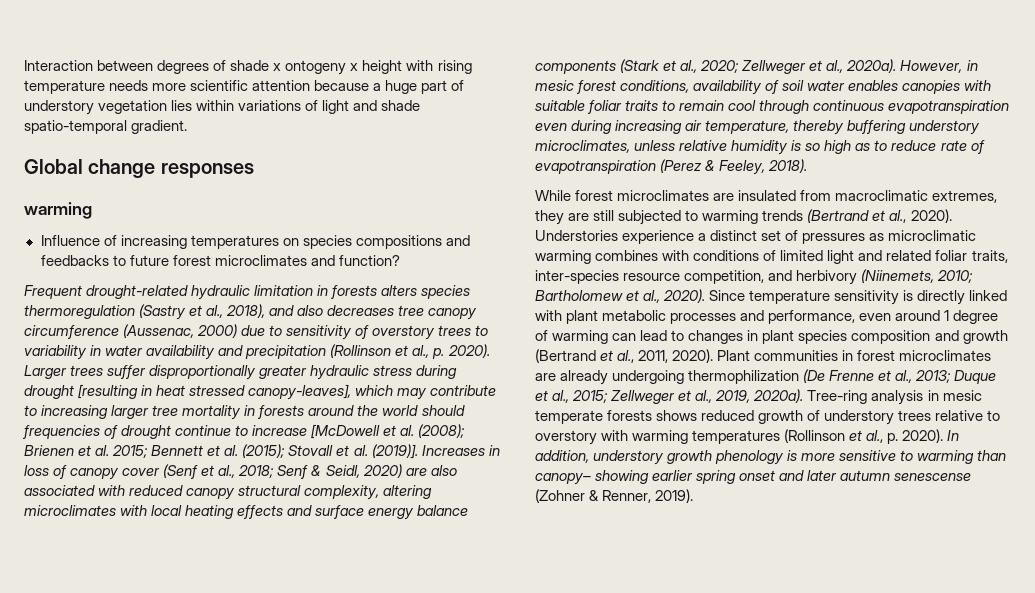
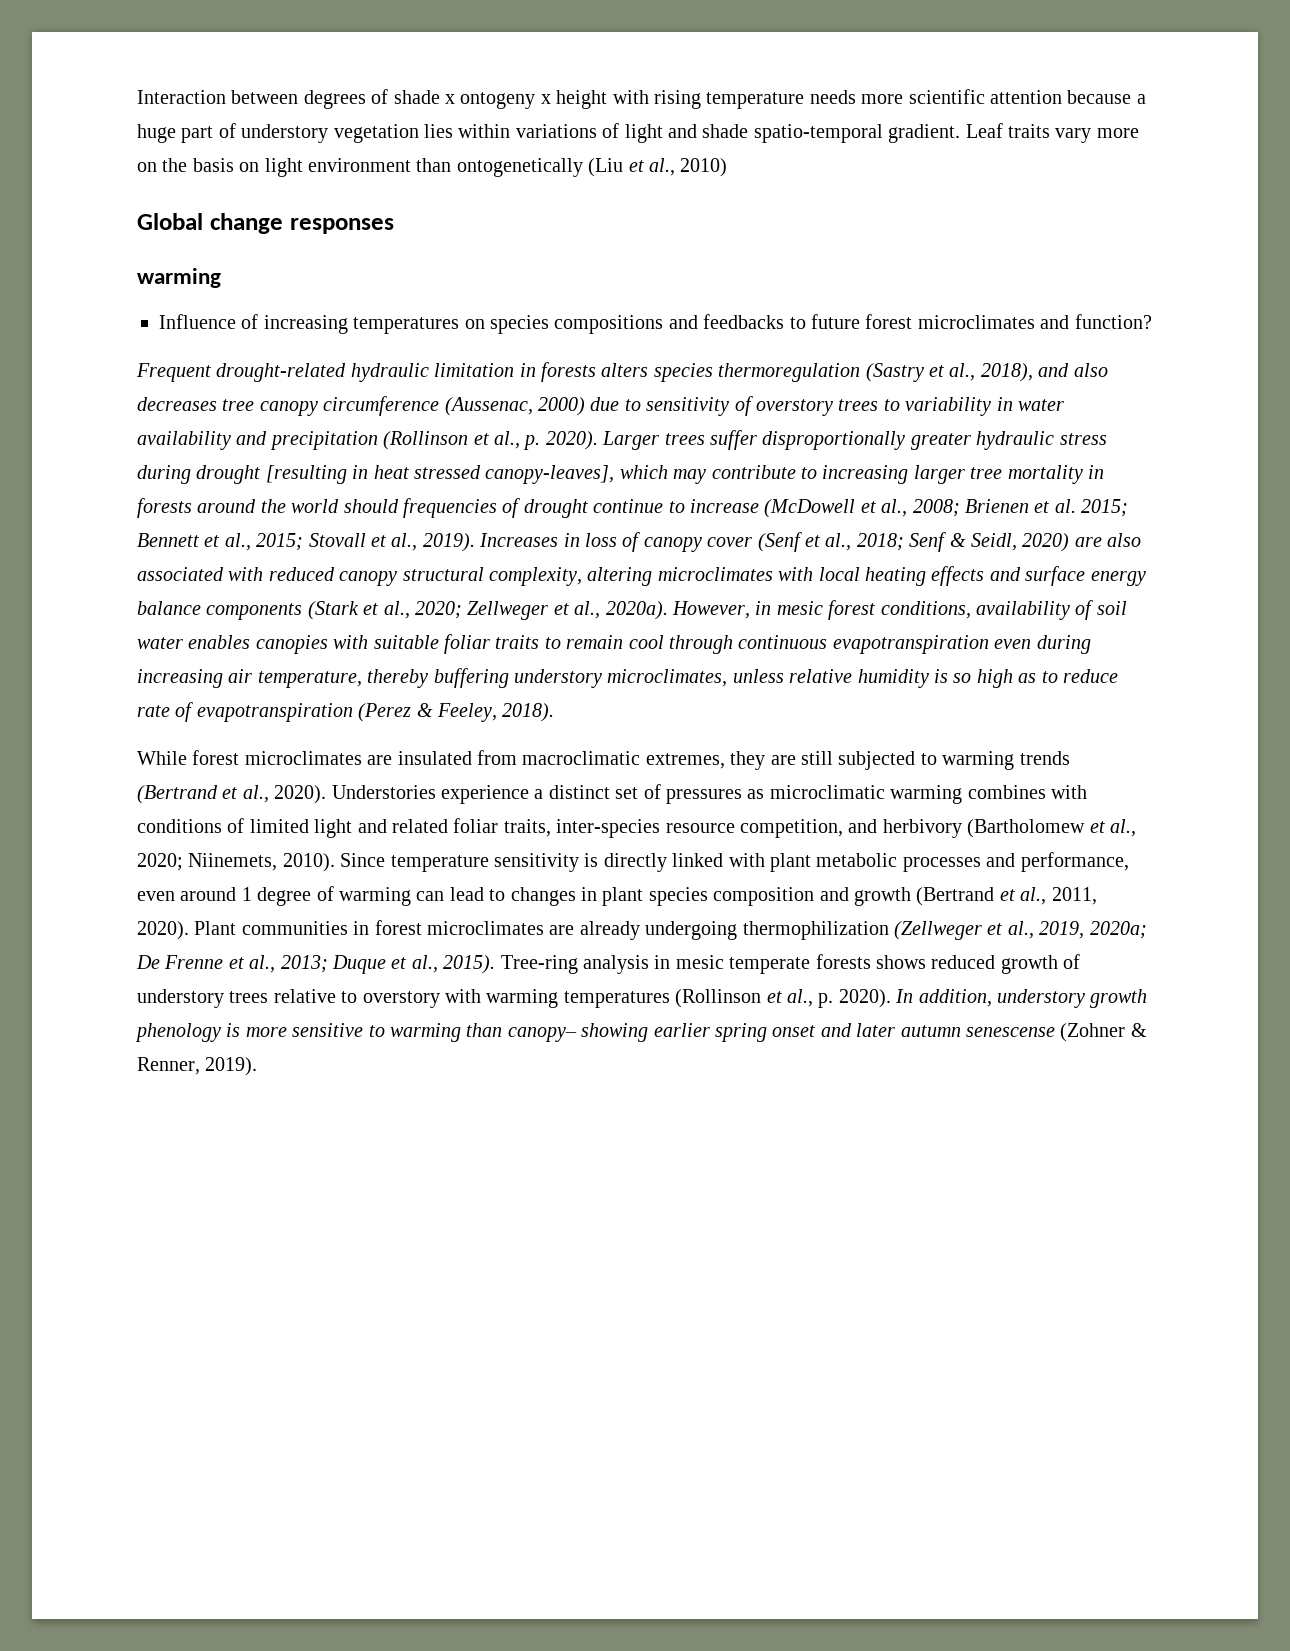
(188, 127) none -> [965,123,1139,143] [137,158,728,177] Leaf traits vary more on the basis on light environment than ontogenetically (Liu et al., 2010)
[311,424,466,439] [McDowell et al. (2008); -> [764,499,960,518] (McDowell et al., 2008;
[224,444,418,459] al. (2015); Stovall et al. (2019)]. -> [224,533,475,552] al., 2015; Stovall et al., 2019).
[861,269,974,283] [535,289,706,303] (Niinemets, 2010; Bartholomew et al., 2020). -> [967,819,1136,838] [137,853,335,872] (Bartholomew et al., 2020; Niinemets, 2010).
[803,369,826,383] (De -> [893,921,1147,940] [136,955,160,969] (Zellweger et al., 2019, 2020a; De
[572,389,804,404] 2015; Zellweger et al., 2019, 2020a). -> [443,955,496,974] 2015).

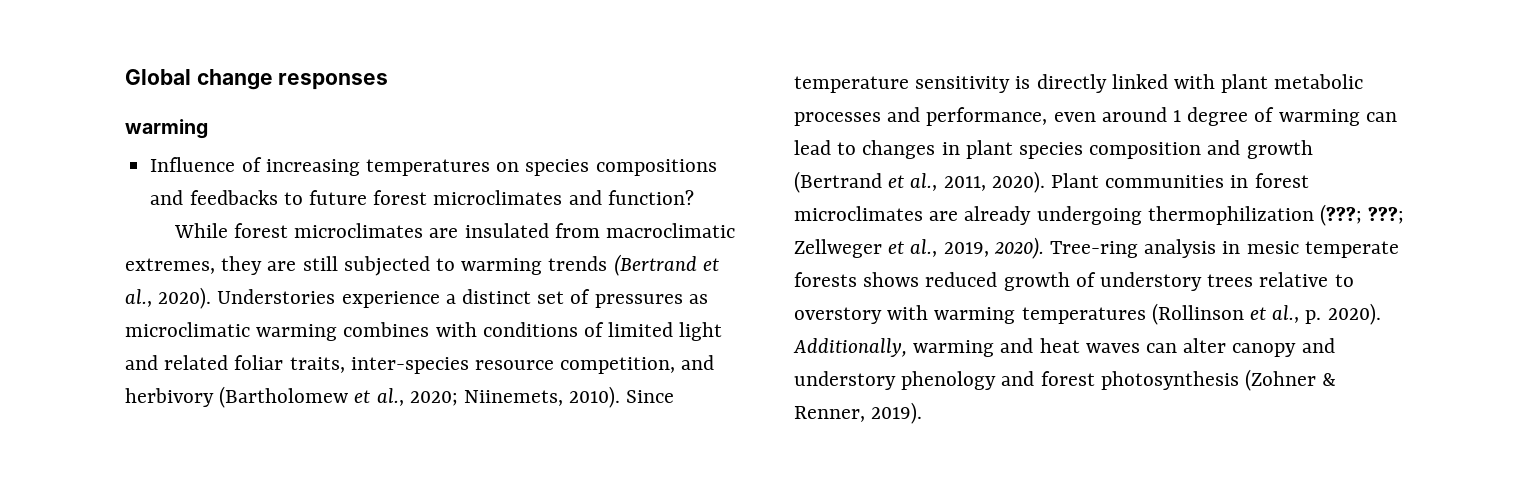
[137,89,1146,109] [137,123,1139,143] [137,158,728,177] Interaction between degrees of shade x ontogeny x height with rising temperature needs more scientific attention because a huge part of understory vegetation lies within variations of light and shade spatio-temporal gradient. Leaf traits vary more on the basis on light environment than ontogenetically (Liu et al., 2010) // -> (125, 77) none
[136,362,1108,382] [137,396,1064,416] [137,430,1107,450] [137,465,1104,484] [137,498,1129,518] [137,532,1142,552] [137,566,1146,586] [137,600,1127,620] [137,634,1091,654] [137,668,1118,688] [137,702,555,722] // Frequent drought-related hydraulic limitation in forests alters species thermoregulation (Sastry et al., 2018), and also decreases tree canopy circumference (Aussenac, 2000) due to sensitivity of overstory trees to variability in water availability and precipitation (Rollinson et al., p. 2020). Larger trees suffer disproportionally greater hydraulic stress during drought [resulting in heat stressed canopy-leaves], which may contribute to increasing larger tree mortality in forests around the world should frequencies of drought continue to increase (McDowell et al., 2008; Brienen et al. 2015; Bennett et al., 2015; Stovall et al., 2019). Increases in loss of canopy cover (Senf et al., 2018; Senf & Seidl, 2020) are also associated with reduced canopy structural complexity, altering microclimates with local heating effects and surface energy balance components (Stark et al., 2020; Zellweger et al., 2020a). However, in mesic forest conditions, availability of soil water enables canopies with suitable foliar traits to remain cool through continuous evapotranspiration even during increasing air temperature, thereby buffering understory microclimates, unless relative humidity is so high as to reduce rate of evapotranspiration (Perez & Feeley, 2018). -> (694, 197) none
[893,921,1147,940] [136,955,496,974] (Zellweger et al., 2019, 2020a; De Frenne et al., 2013; Duque et al., 2015). -> [1320,204,1405,226] [794,237,1044,259] (???; ???; Zellweger et al., 2019, 2020).
[895,989,1148,1008] [135,1023,1055,1042] In addition, understory growth phenology is more sensitive to warming than canopy– showing earlier spring onset and later autumn senescense -> [793,338,1335,357] [794,371,1239,390] Additionally, warming and heat waves can alter canopy and understory phenology and forest photosynthesis

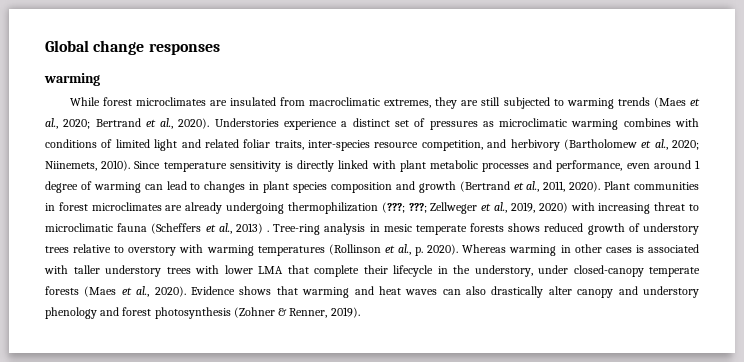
[150,157,717,176] [150,190,694,205] // Influence of increasing temperatures on species compositions and feedbacks to future forest microclimates and function? -> (100, 79) none
[613,254,697,276] (Bertrand -> [653,97,700,108] [45,118,141,129] (Maes et al., 2020; Bertrand
[993,237,1044,259] 2020). -> [538,202,699,214] [45,223,270,234] 2020) with increasing threat to microclimatic fauna (Scheffers et al., 2013) .
[793,338,907,357] Additionally, -> [462,244,699,256] [44,265,700,277] [45,286,298,297] Whereas warming in other cases is associated with taller understory trees with lower LMA that complete their lifecycle in the understory, under closed-canopy temperate forests (Maes et al., 2020). Evidence shows that
(1178, 348) none -> [466,286,544,298] also drastically

